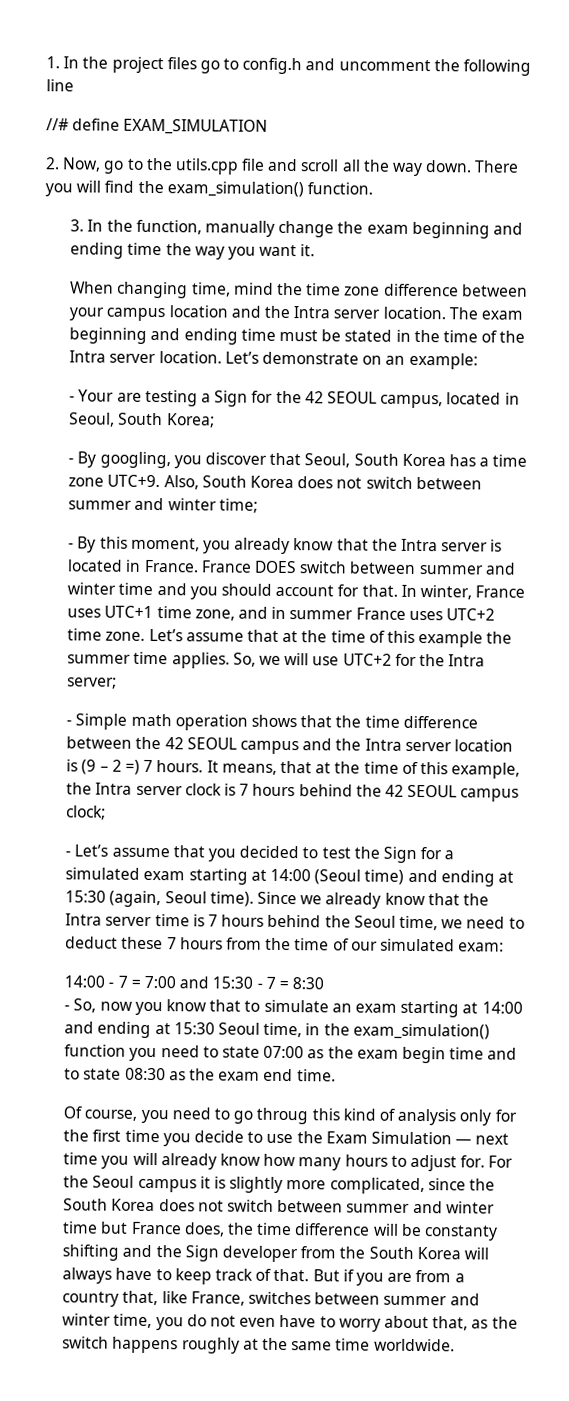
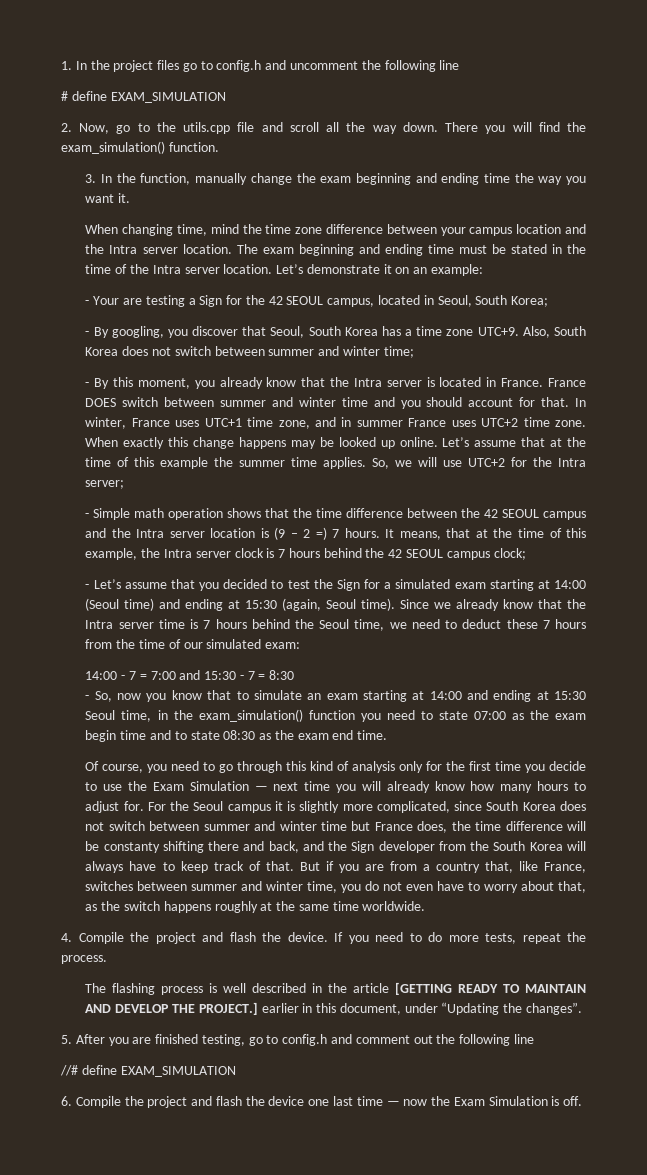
[46,118,69,131] //# -> [61,91,68,101] #
(360, 358) none -> [383,264,392,274] it
(146, 636) none -> [85,437,438,449] When exactly this change happens may be looked up online.
[256,1107,309,1125] throug -> [237,761,283,773] through
[468,1178,495,1191] the -> (483, 806) none
(120, 1252) none -> [208,841,299,853] there and back,
(455, 1345) none -> [61,932,586,944] [61,955,107,964] [85,982,587,995] [85,1002,583,1015] [61,1034,534,1046] [60,1065,236,1077] [61,1096,583,1108] // 4. Compile the project and flash the device. If you need to do more tests, repeat the process. // The flashing process is well described in the article [GETTING READY TO MAINTAIN AND DEVELOP THE PROJECT.] earlier in this document, under “Updating the changes”. // 5. After you are finished testing, go to config.h and comment out the following line // //# define EXAM_SIMULATION // 6. Compile the project and flash the device one last time — now the Exam Simulation is off.

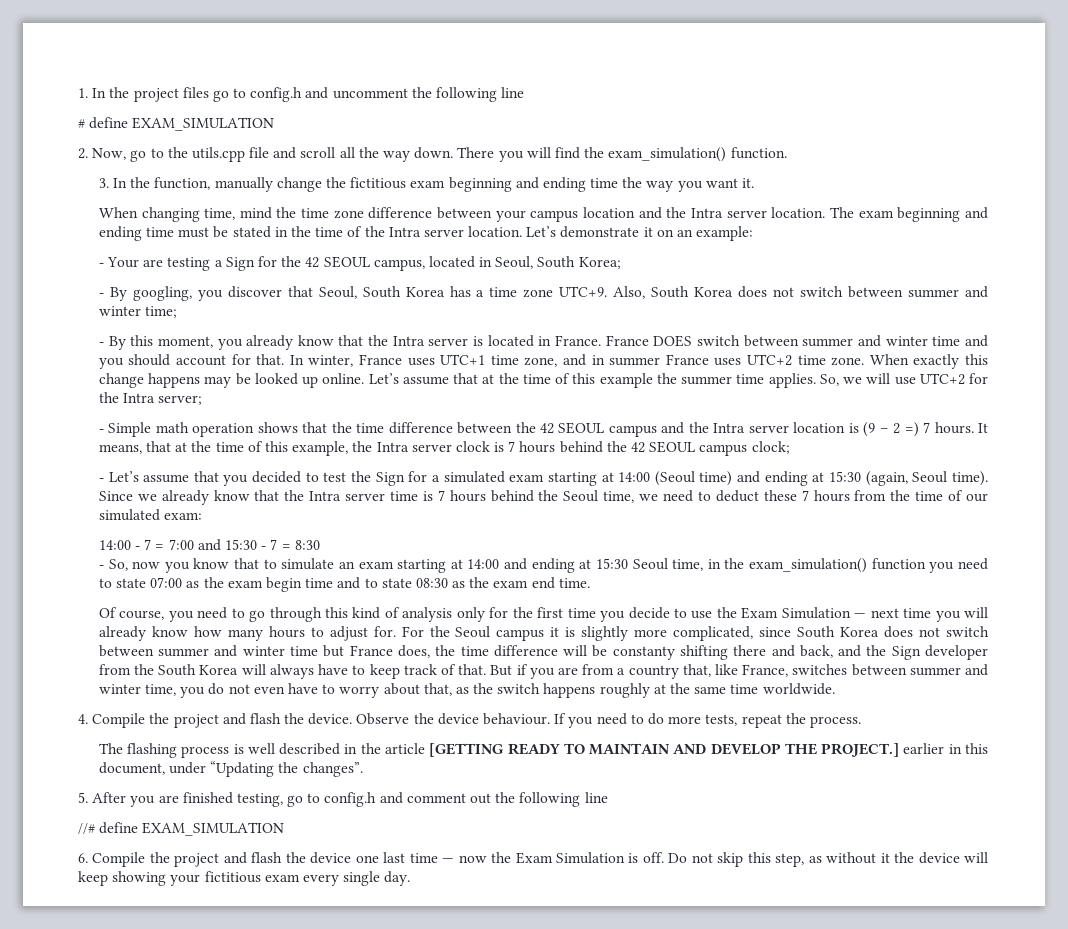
(316, 178) none -> [350,177,407,189] fictitious
(328, 937) none -> [356,713,551,725] Observe the device behaviour.
(583, 1101) none -> [668,852,988,867] [78,871,411,886] Do not skip this step, as without it the device will keep showing your fictitious exam every single day.

